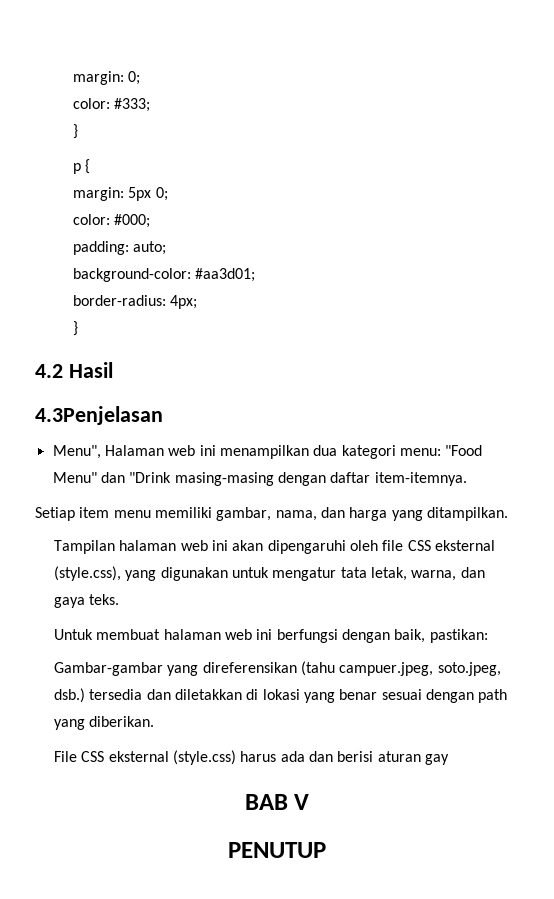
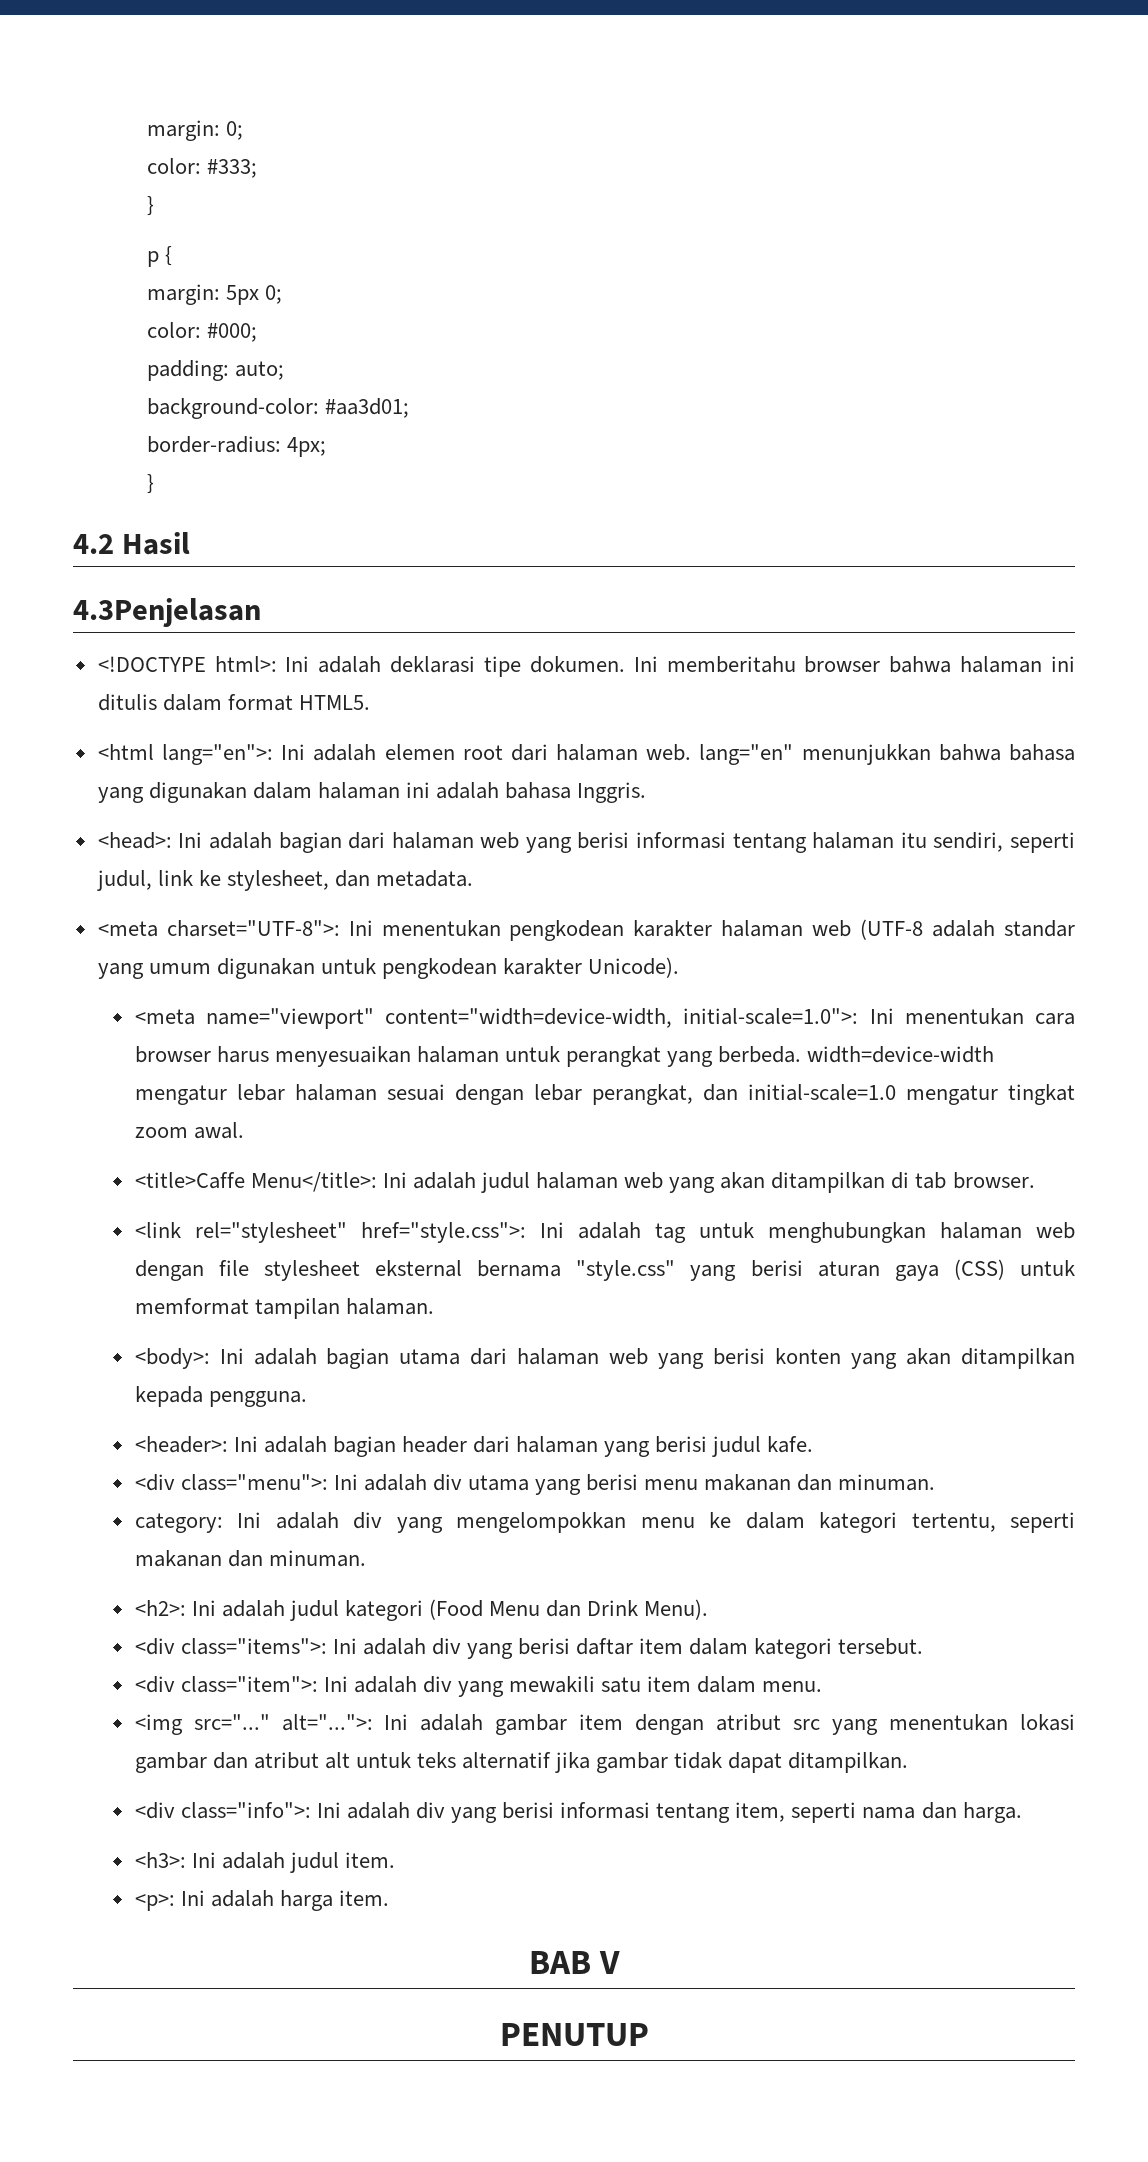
[52,445,483,459] [52,472,467,486] [35,507,508,521] [54,540,495,554] [54,566,485,581] [54,594,120,608] [54,629,488,643] [54,661,501,676] [54,688,508,703] [54,716,155,730] [54,750,449,765] Menu", Halaman web ini menampilkan dua kategori menu: "Food Menu" dan "Drink masing-masing dengan daftar item-itemnya. // Setiap item menu memiliki gambar, nama, dan harga yang ditampilkan. // Tampilan halaman web ini akan dipengaruhi oleh file CSS eksternal (style.css), yang digunakan untuk mengatur tata letak, warna, dan gaya teks. // Untuk membuat halaman web ini berfungsi dengan baik, pastikan: // Gambar-gambar yang direferensikan (tahu campuer.jpeg, soto.jpeg, dsb.) tersedia dan diletakkan di lokasi yang benar sesuai dengan path yang diberikan. // File CSS eksternal (style.css) harus ada dan berisi aturan gay -> [97,656,1075,677] [97,694,370,711] [97,744,1075,765] [97,782,647,803] [97,832,1075,853] [96,870,474,891] [97,919,1075,941] [97,957,680,979] [134,1008,1075,1029] [134,1046,995,1067] [134,1084,1075,1105] [134,1122,244,1139] [134,1172,1035,1193] [134,1222,1075,1243] [134,1259,1075,1281] [134,1298,434,1319] [134,1348,1075,1369] [134,1386,307,1407] [134,1436,814,1457] [134,1474,936,1495] [134,1512,1075,1533] [134,1550,366,1567] [134,1599,709,1621] [134,1638,924,1659] [134,1676,823,1697] [134,1714,1075,1735] [134,1752,909,1773] [134,1802,1022,1823] [134,1852,395,1873] [134,1890,389,1911] <!DOCTYPE html>: Ini adalah deklarasi tipe dokumen. Ini memberitahu browser bahwa halaman ini ditulis dalam format HTML5. // <html lang="en">: Ini adalah elemen root dari halaman web. lang="en" menunjukkan bahwa bahasa yang digunakan dalam halaman ini adalah bahasa Inggris. // <head>: Ini adalah bagian dari halaman web yang berisi informasi tentang halaman itu sendiri, seperti judul, link ke stylesheet, dan metadata. // <meta charset="UTF-8">: Ini menentukan pengkodean karakter halaman web (UTF-8 adalah standar yang umum digunakan untuk pengkodean karakter Unicode). // <meta name="viewport" content="width=device-width, initial-scale=1.0">: Ini menentukan cara browser harus menyesuaikan halaman untuk perangkat yang berbeda. width=device-width mengatur lebar halaman sesuai dengan lebar perangkat, dan initial-scale=1.0 mengatur tingkat zoom awal. // <title>Caffe Menu</title>: Ini adalah judul halaman web yang akan ditampilkan di tab browser. // <link rel="stylesheet" href="style.css">: Ini adalah tag untuk menghubungkan halaman web dengan file stylesheet eksternal bernama "style.css" yang berisi aturan gaya (CSS) untuk memformat tampilan halaman. // <body>: Ini adalah bagian utama dari halaman web yang berisi konten yang akan ditampilkan kepada pengguna. // <header>: Ini adalah bagian header dari halaman yang berisi judul kafe. // <div class="menu">: Ini adalah div utama yang berisi menu makanan dan minuman. // category: Ini adalah div yang mengelompokkan menu ke dalam kategori tertentu, seperti makanan dan minuman. // <h2>: Ini adalah judul kategori (Food Menu dan Drink Menu). // <div class="items">: Ini adalah div yang berisi daftar item dalam kategori tersebut. // <div class="item">: Ini adalah div yang mewakili satu item dalam menu. // <img src="..." alt="...">: Ini adalah gambar item dengan atribut src yang menentukan lokasi gambar dan atribut alt untuk teks alternatif jika gambar tidak dapat ditampilkan. // <div class="info">: Ini adalah div yang berisi informasi tentang item, seperti nama dan harga. // <h3>: Ini adalah judul item. // <p>: Ini adalah harga item.

